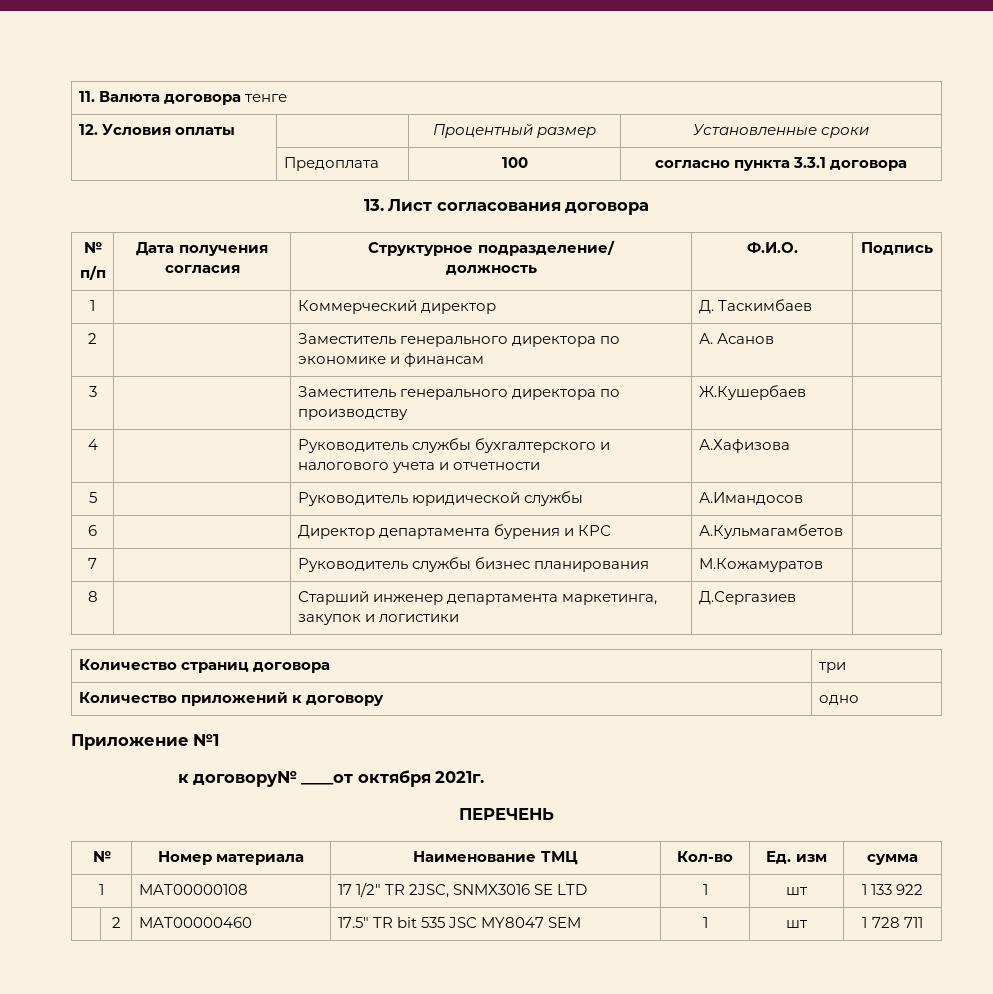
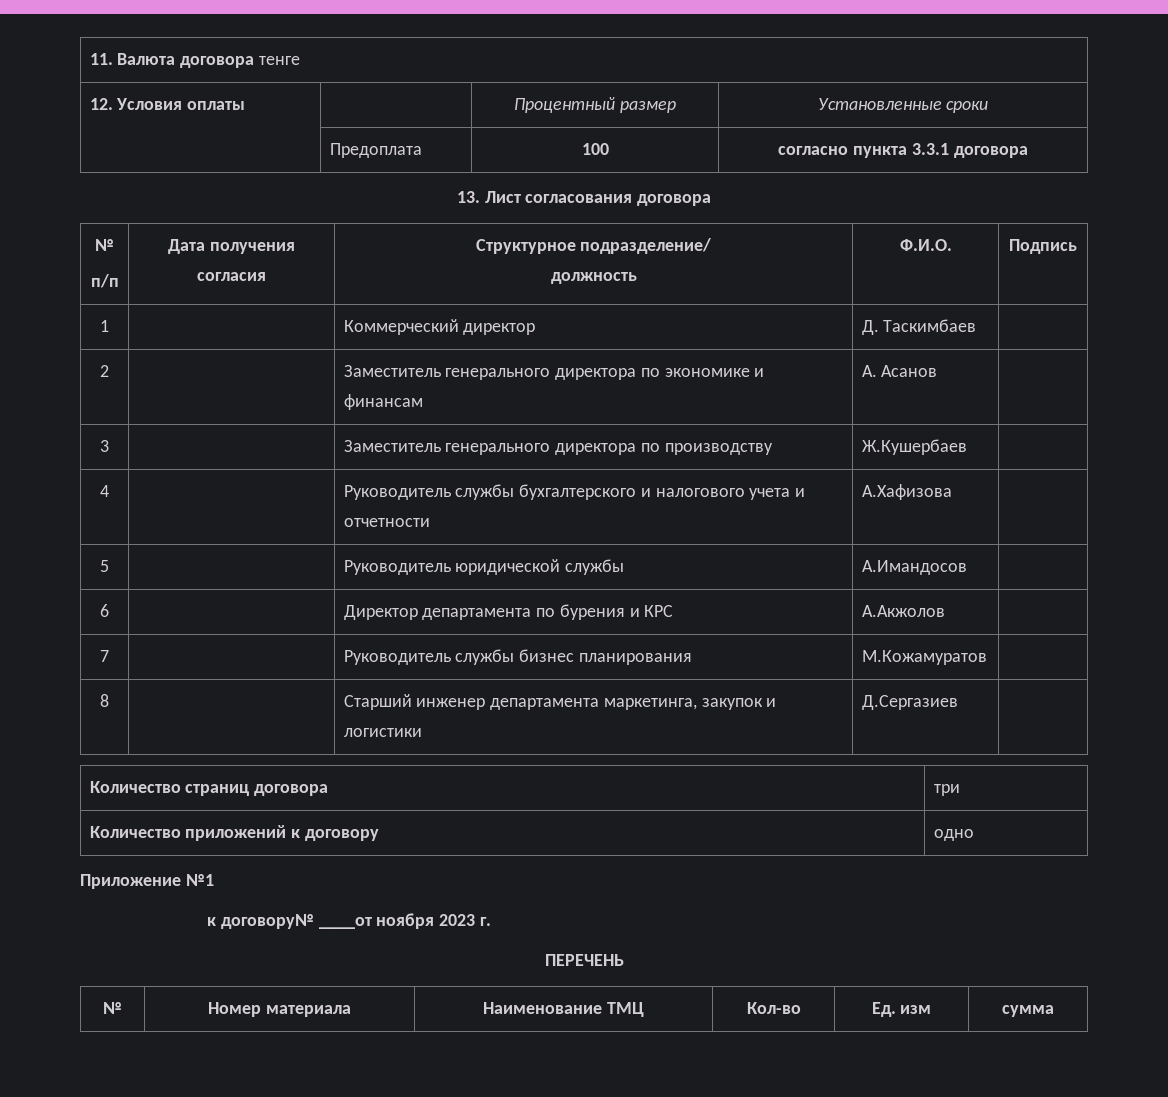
(490, 533) none -> [536,608,556,617] по
[698,524,843,539] А.Кульмагамбетов -> [861,605,945,617] А.Акжолов
[357,770,485,787] октября 2021г. -> [376,913,491,929] ноября 2023 г.
[99,884,104,895] [138,884,248,895] [337,882,588,898] [702,884,708,895] [786,887,808,895] [861,884,924,895] [111,917,121,928] [138,917,252,928] [337,917,582,928] [702,917,708,928] [786,920,808,928] [862,917,923,928] // 1 | MAT00000108 | 17 1/2" TR 2JSC, SNMX3016 SE LTD | 1 | шт | 1 133 922 // | 2 | MAT00000460 | 17.5" TR bit 535 JSC MY8047 SEM | 1 | шт | 1 728 711 -> (1054, 1011) none

